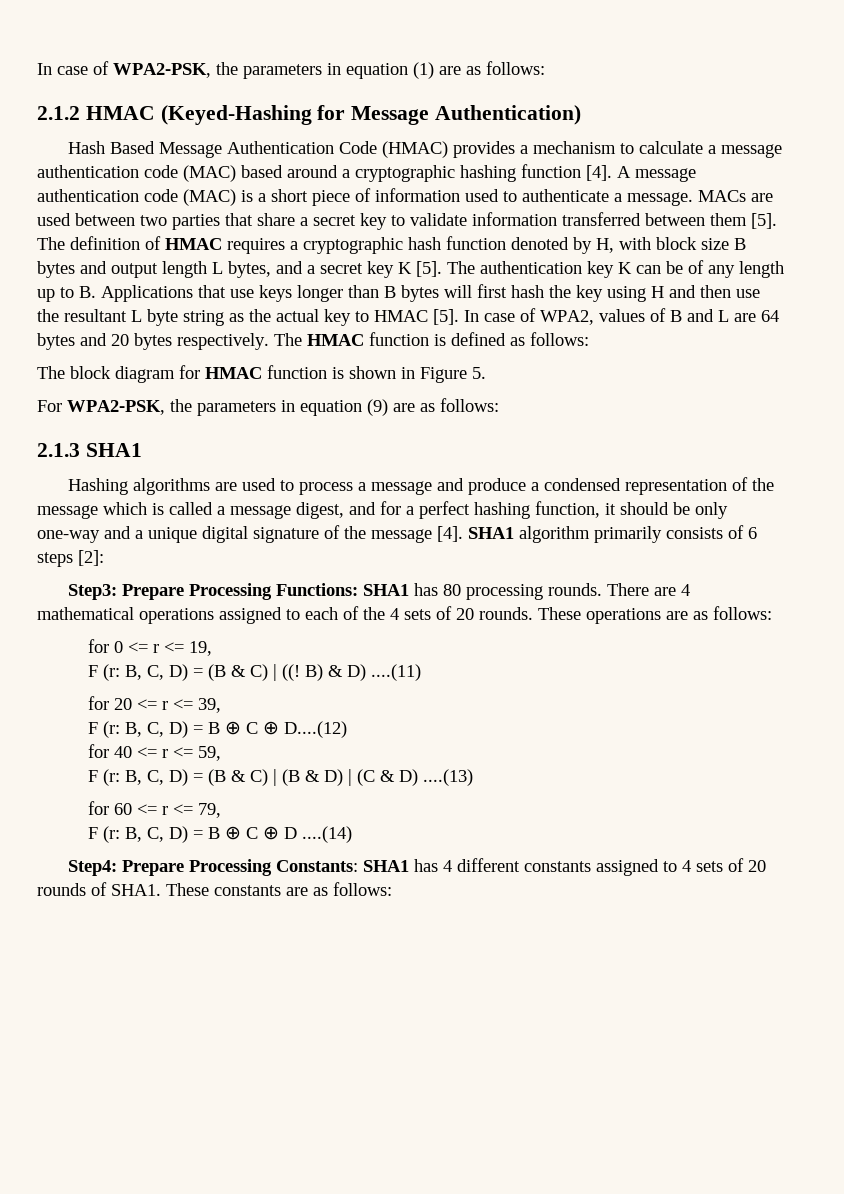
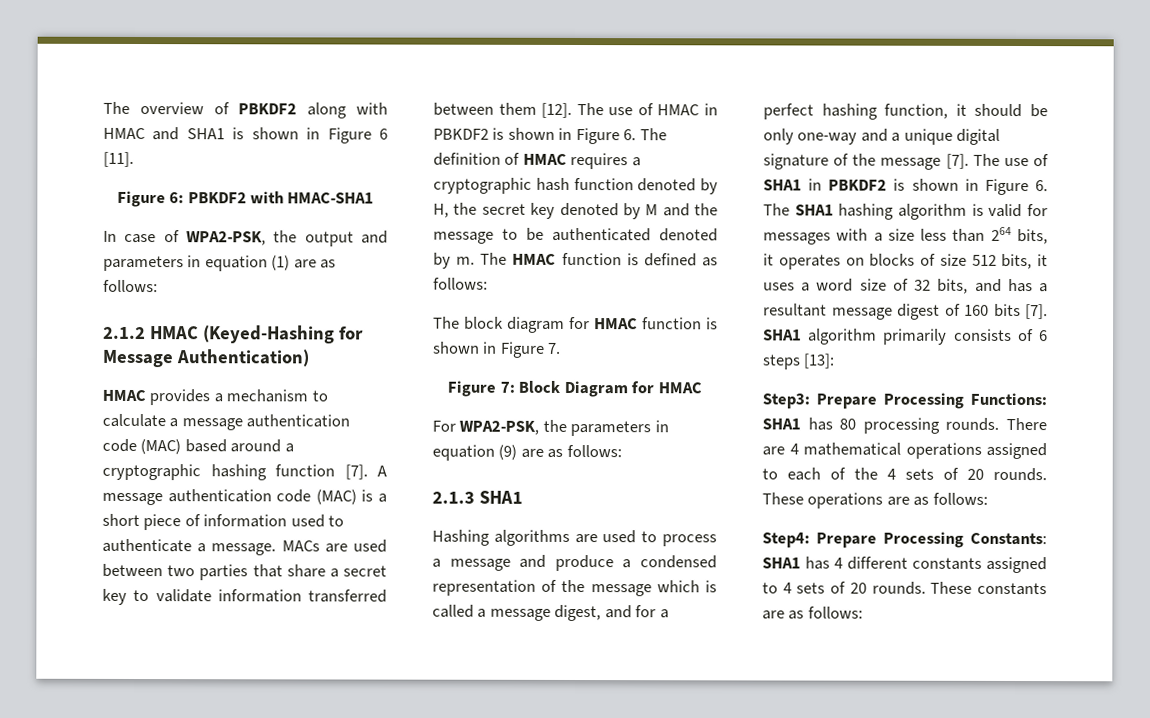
(37, 69) none -> [103,101,389,119] [103,127,388,144] [103,151,134,167] [116,190,375,208] The overview of PBKDF2 along with HMAC and SHA1 is shown in Figure 6 [11]. // Figure 6: PBKDF2 with HMAC-SHA1 //
(238, 68) none -> [304,230,388,247] output and
[68,141,449,158] Hash Based Message Authentication Code (HMAC) -> [102,389,146,402] HMAC
[586,165,612,181] [4]. -> [344,464,368,480] [7].
[751,213,777,229] [5]. -> [541,102,718,118] [433,127,637,145] [12]. The use of HMAC in PBKDF2 is shown in Figure 6.
[619,237,746,250] [37,260,784,278] [37,284,760,302] [37,308,779,326] [37,333,269,350] with block size B bytes and output length L bytes, and a secret key K [5]. The authentication key K can be of any length up to B. Applications that use keys longer than B bytes will first hash the key using H and then use the resultant L byte string as the actual key to HMAC [5]. In case of WPA2, values of B and L are 64 bytes and 20 bytes respectively. -> [453,202,718,220] [433,227,718,244] [433,252,476,269] the secret key denoted by M and the message to be authenticated denoted by m.
[472,367,486,379] 5. -> [548,342,562,354] [447,380,702,398] 7. // Figure 7: Block Diagram for HMAC
[437,526,463,542] [4]. -> [945,153,1049,169] [763,178,1048,196] [763,203,1048,220] [763,226,1048,245] [763,253,1048,270] [763,278,1048,294] [763,303,1048,320] [7]. The use of SHA1 in PBKDF2 is shown in Figure 6. The SHA1 hashing algorithm is valid for messages with a size less than 264 bits, it operates on blocks of size 512 bits, it uses a word size of 32 bits, and has a resultant message digest of 160 bits [7].
[78,550,104,566] [2]: -> [803,353,836,369] [13]:
[87,639,212,656] [87,664,421,681] [87,696,221,713] [87,721,347,738] [87,744,221,761] [87,769,473,786] [87,801,221,818] [87,826,352,843] // for 0 <= r <= 19, // F (r: B, C, D) = (B & C) | ((! B) & D) ....(11) // for 20 <= r <= 39, // F (r: B, C, D) = B ⊕ C ⊕ D....(12) // for 40 <= r <= 59, // F (r: B, C, D) = (B & C) | (B & D) | (C & D) ....(13) // for 60 <= r <= 79, // F (r: B, C, D) = B ⊕ C ⊕ D ....(14) -> (988, 498) none
[37,882,161,896] rounds of SHA1. -> [871,581,926,595] rounds.

